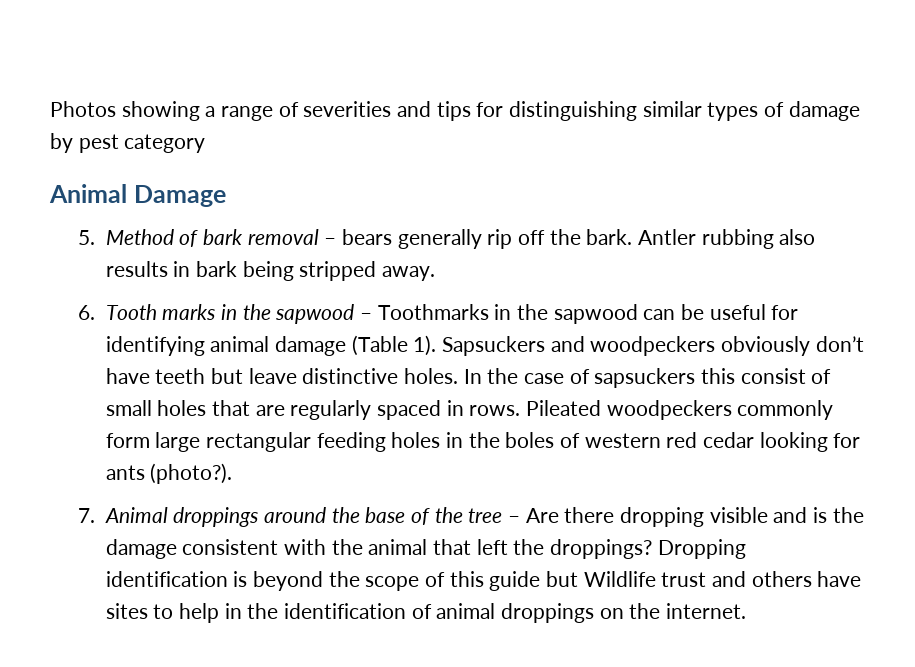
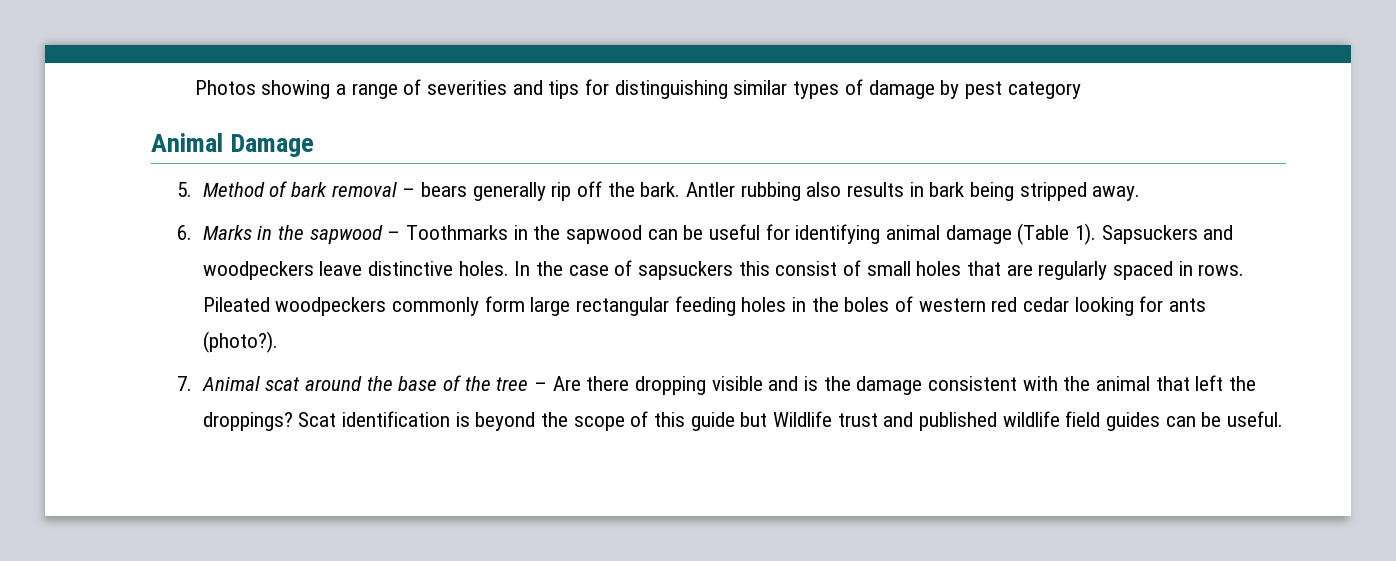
[105,304,216,320] Tooth marks -> [202,225,252,240] Marks
[720,336,864,356] [105,368,243,384] obviously don’t have teeth but -> (314, 270) none
[173,507,259,527] droppings -> [265,377,301,391] scat
[657,539,746,559] Dropping -> [298,412,337,427] Scat
[751,571,862,587] [105,603,746,623] others have sites to help in the identification of animal droppings on the internet. -> [919,411,1284,431] published wildlife field guides can be useful.

